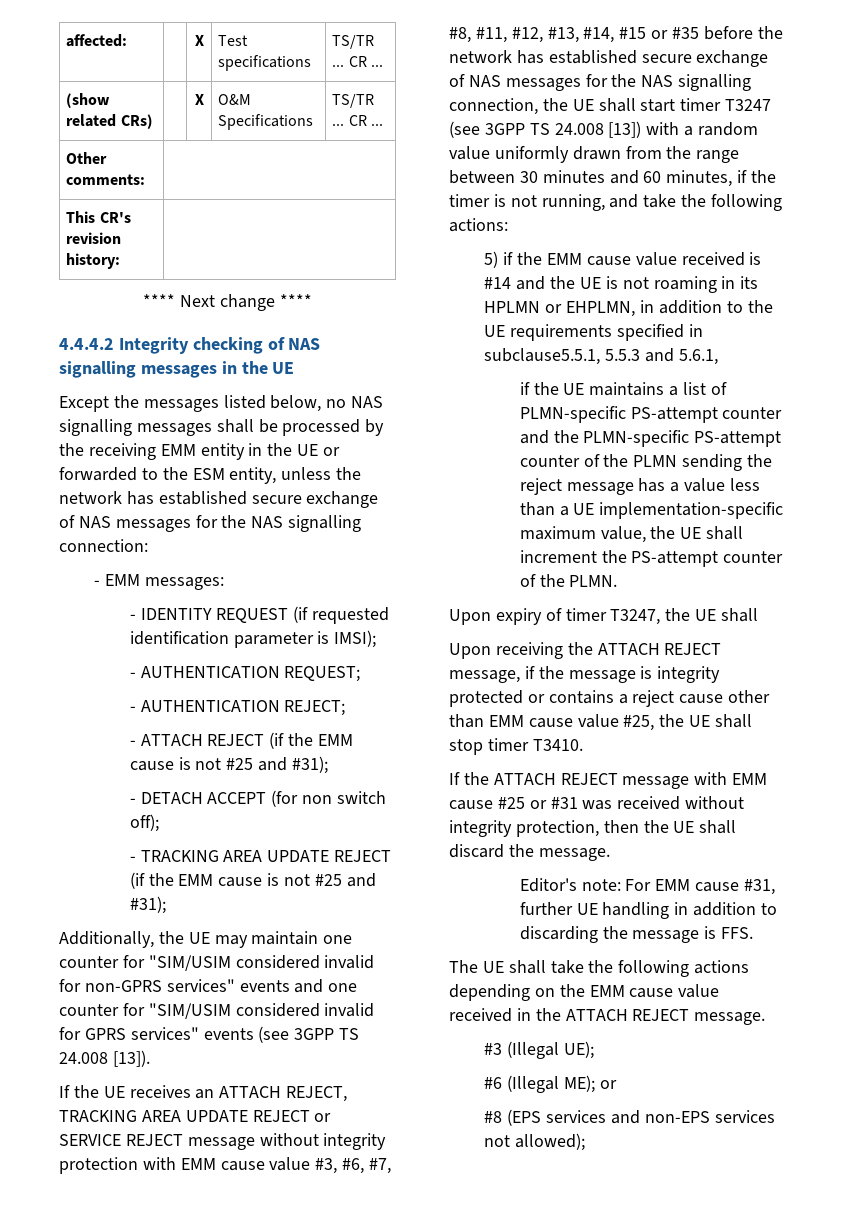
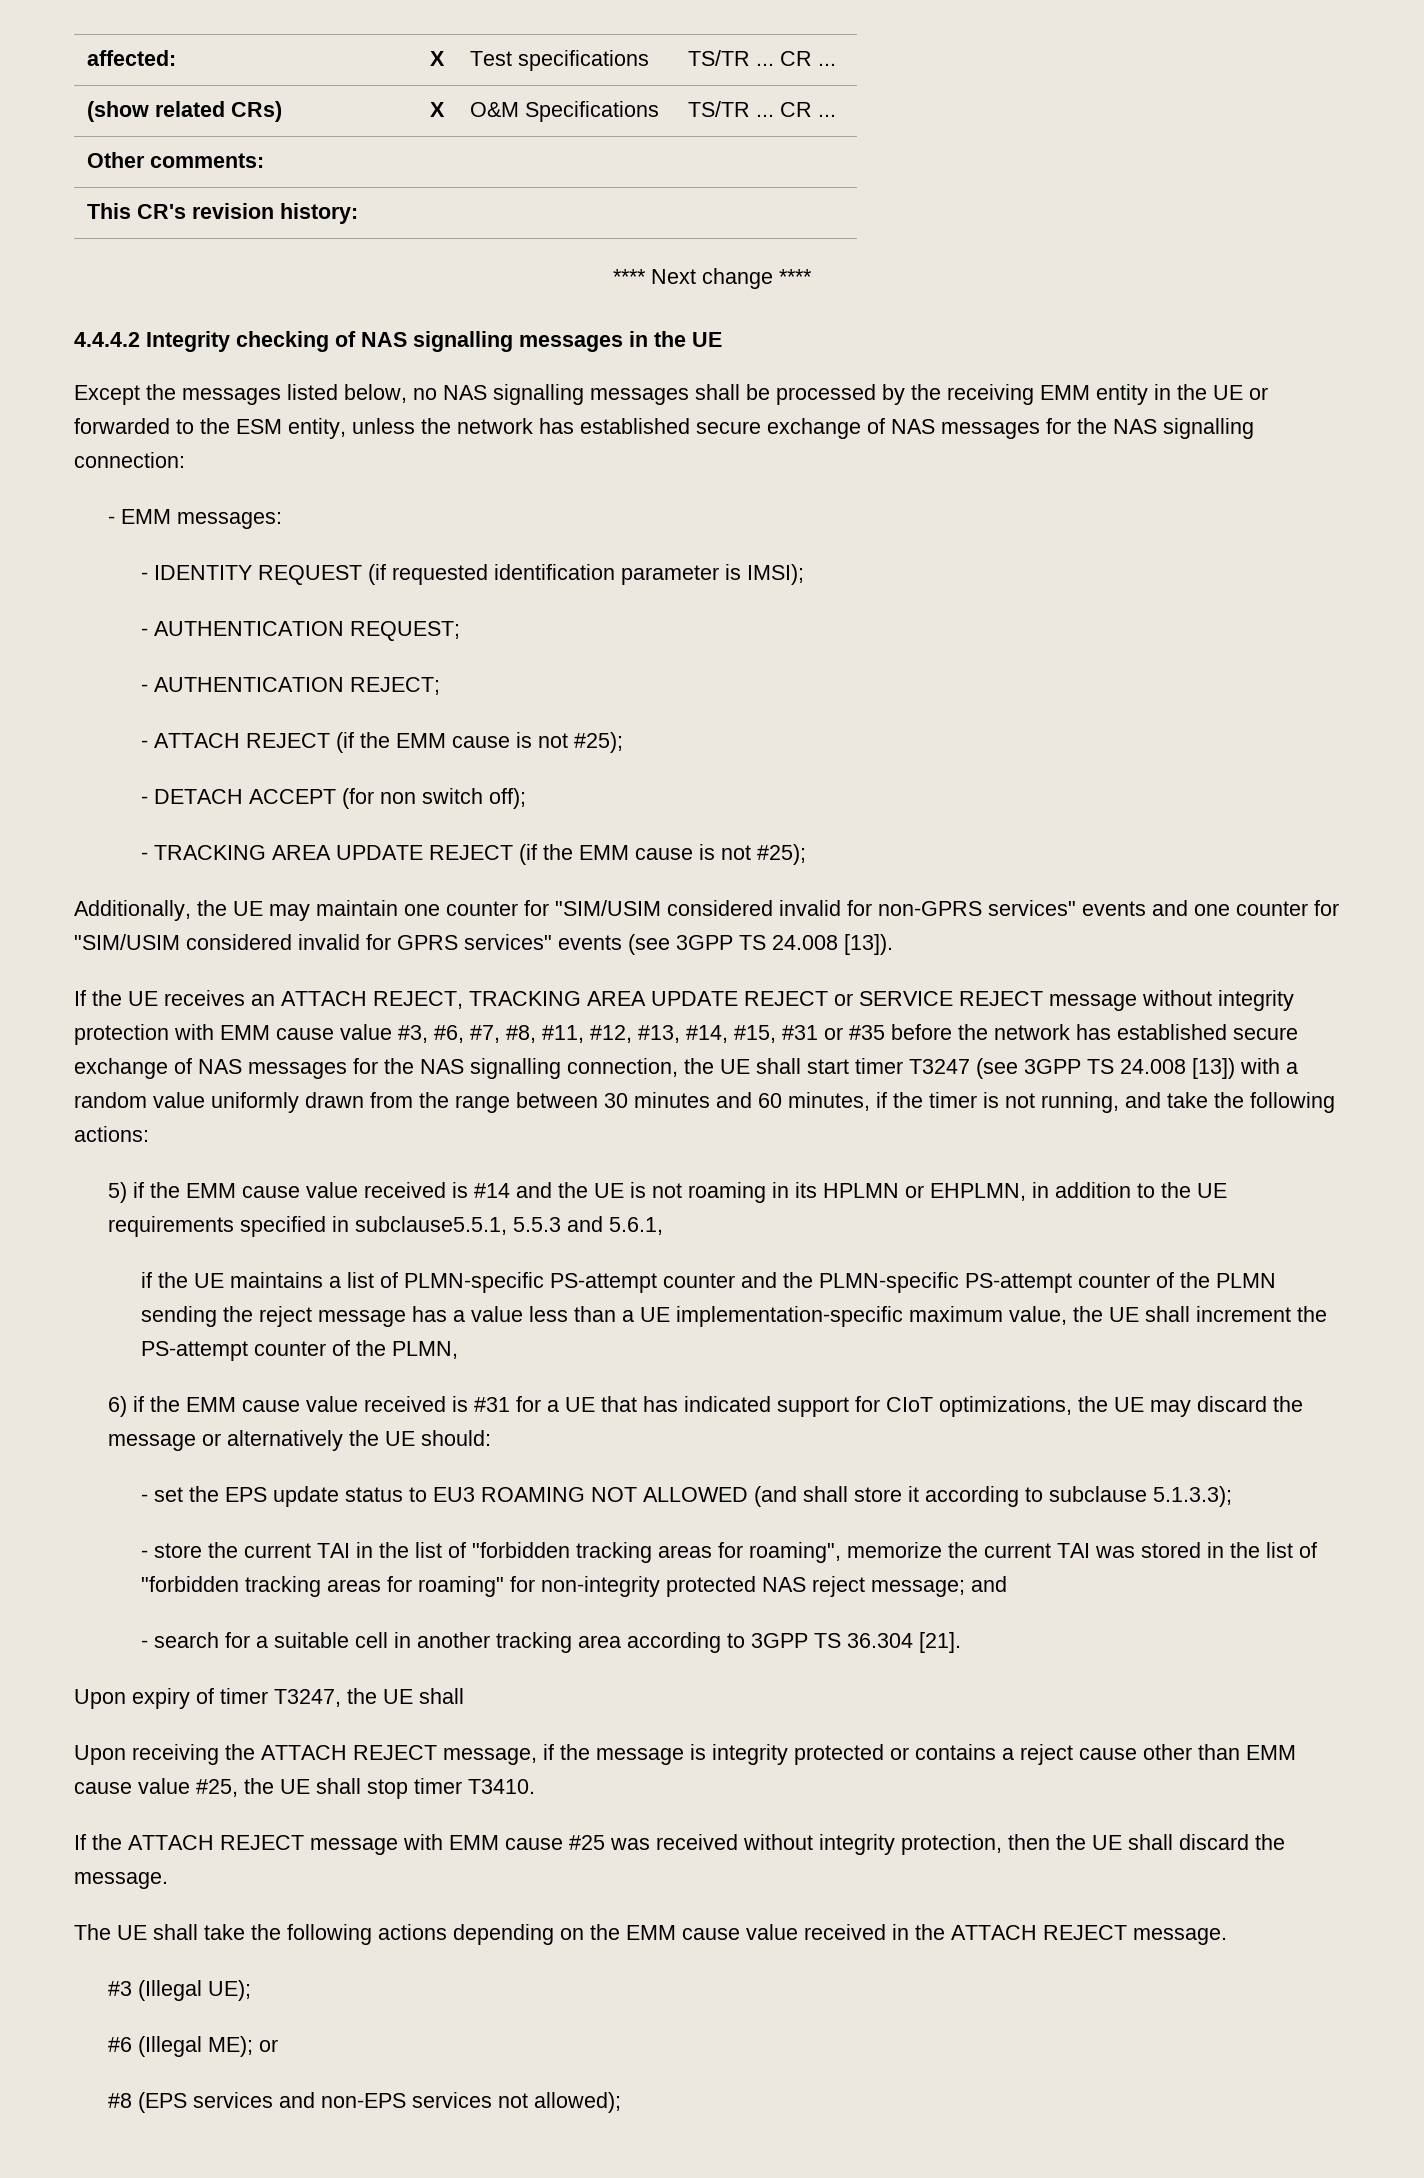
[226,756,329,774] #25 and #31); -> [574,732,624,753] #25);
[314,873,376,887] [129,896,166,914] #25 and #31); -> [757,844,807,865] #25);
[619,27,647,39] #15 -> [734,1025,818,1043] #15, #31
[569,575,618,587] PLMN. -> [392,1341,459,1359] [107,1396,1303,1417] [107,1430,491,1451] [141,1486,1233,1507] [141,1542,1318,1563] [141,1576,1008,1597] [141,1632,962,1653] PLMN, // 6) if the EMM cause value received is #31 for a UE that has indicated support for CIoT optimizations, the UE may discard the message or alternatively the UE should: // - set the EPS update status to EU3 ROAMING NOT ALLOWED (and shall store it according to subclause 5.1.3.3); // - store the current TAI in the list of "forbidden tracking areas for roaming", memorize the current TAI was stored in the list of "forbidden tracking areas for roaming" for non-integrity protected NAS reject message; and // - search for a suitable cell in another tracking area according to 3GPP TS 36.304 [21].
[529,797,578,809] or #31 -> (605, 1842) none
[519,878,776,895] [519,902,778,919] [519,926,754,943] // Editor's note: For EMM cause #31, further UE handling in addition to discarding the message is FFS. -> (168, 1880) none

